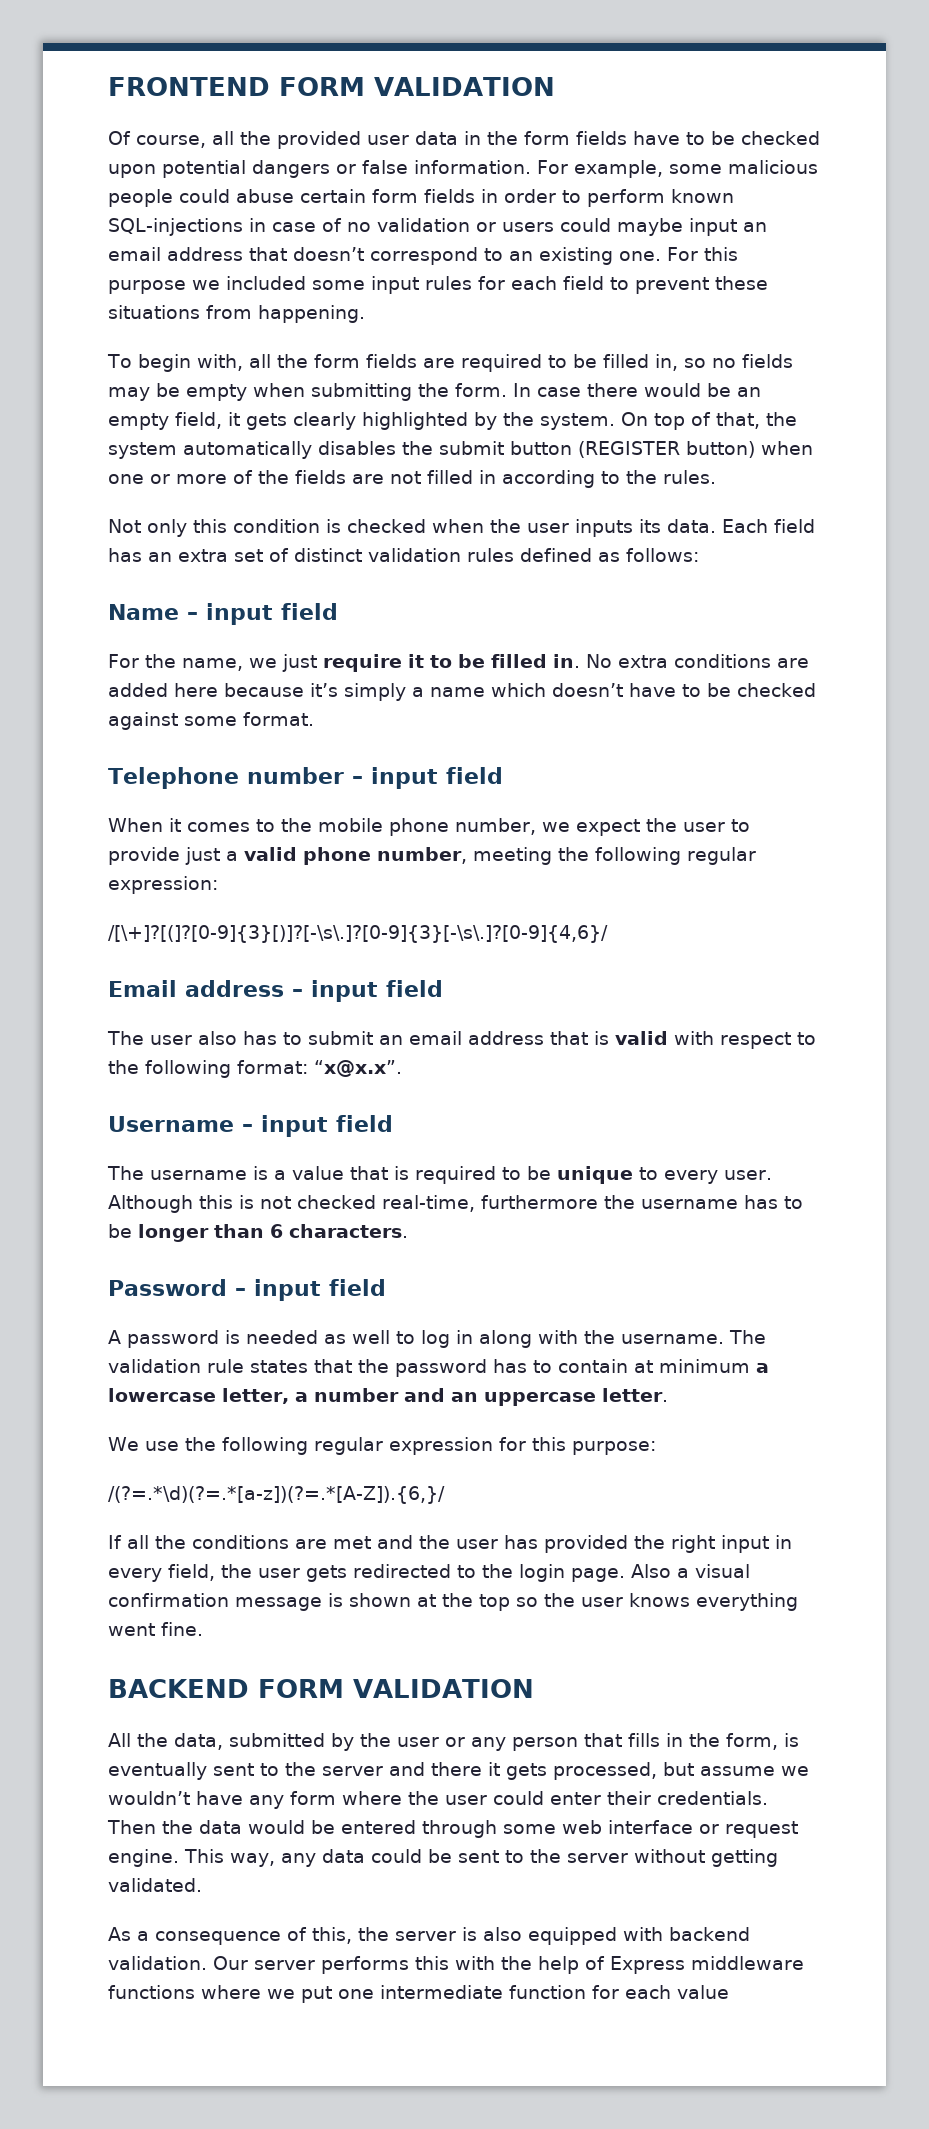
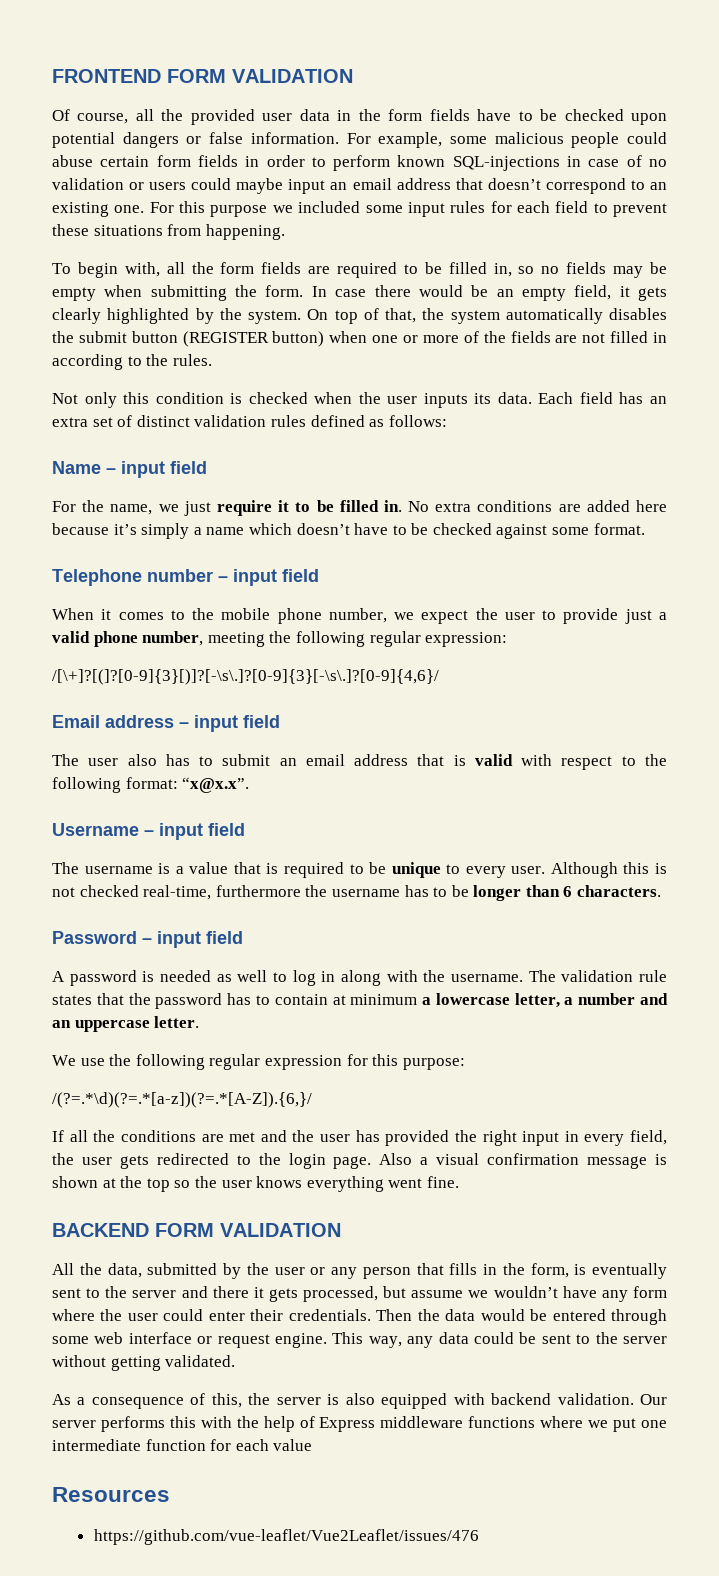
(729, 1992) none -> [52,1487,170,1502] [93,1529,479,1545] // Resources // https://github.com/vue-leaflet/Vue2Leaflet/issues/476

